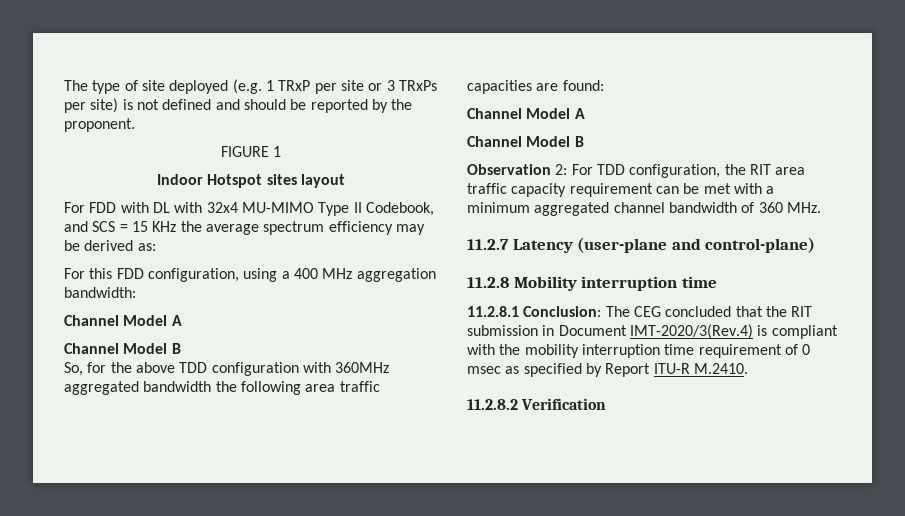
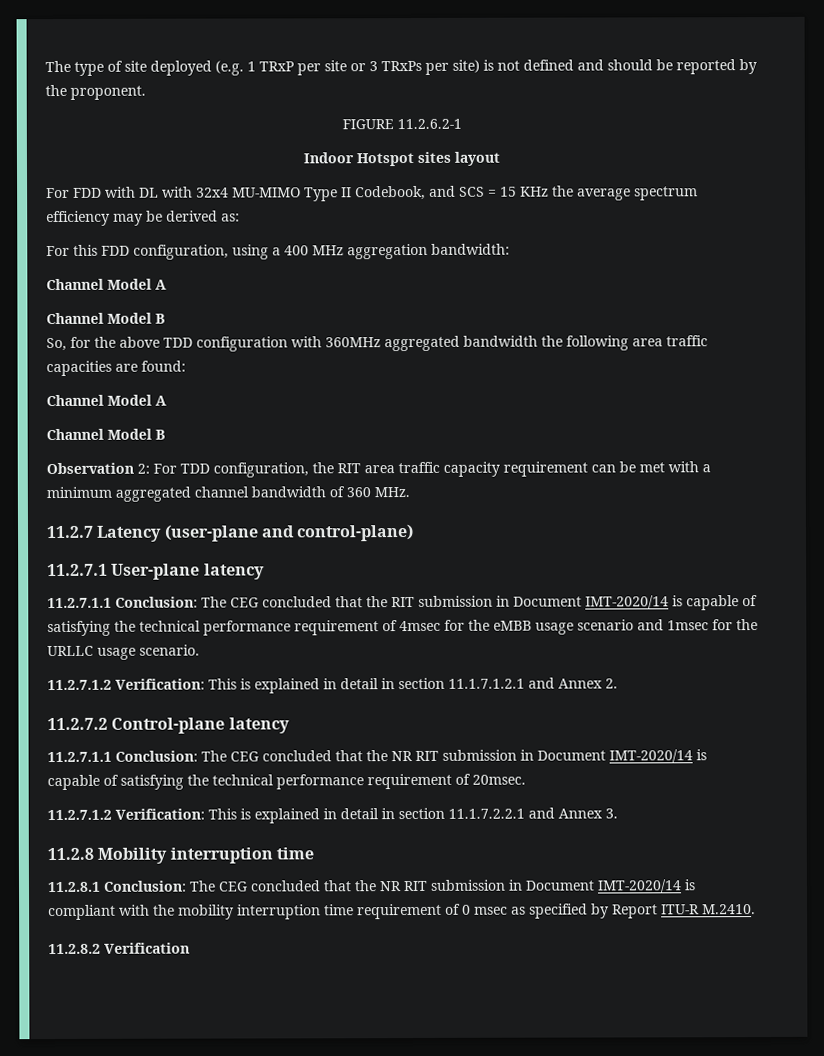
[273,146,282,157] 1 -> [396,118,462,130] 11.2.6.2-1
(816, 245) none -> [47,563,265,580] [47,595,758,611] [47,619,758,637] [47,644,200,660] [47,677,618,694] [47,717,290,734] [47,749,707,763] [47,773,526,791] [47,807,618,824] // 11.2.7.1 User-plane latency // 11.2.7.1.1 Conclusion: The CEG concluded that the RIT submission in Document IMT-2020/14 is capable of satisfying the technical performance requirement of 4msec for the eMBB usage scenario and 1msec for the URLLC usage scenario. // 11.2.7.1.2 Verification: This is explained in detail in section 11.1.7.1.2.1 and Annex 2. // 11.2.7.2 Control-plane latency // 11.2.7.1.1 Conclusion: The CEG concluded that the NR RIT submission in Document IMT-2020/14 is capable of satisfying the technical performance requirement of 20msec. // 11.2.7.1.2 Verification: This is explained in detail in section 11.1.7.2.2.1 and Annex 3.
[791,306,813,317] [467,324,753,339] RIT submission in Document IMT-2020/3(Rev.4) -> [379,879,682,893] NR RIT submission in Document IMT-2020/14

